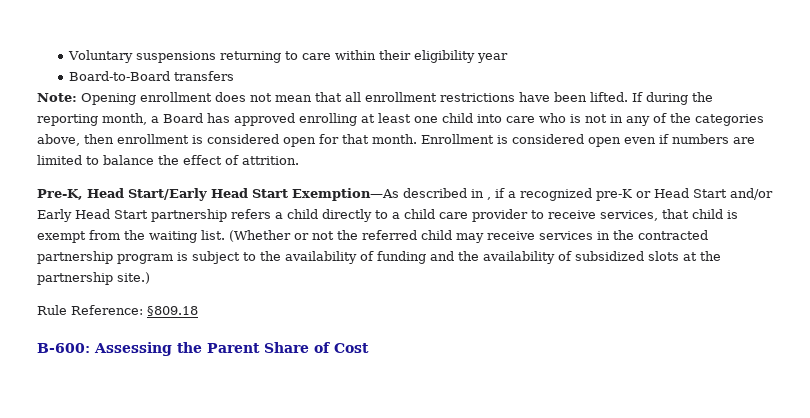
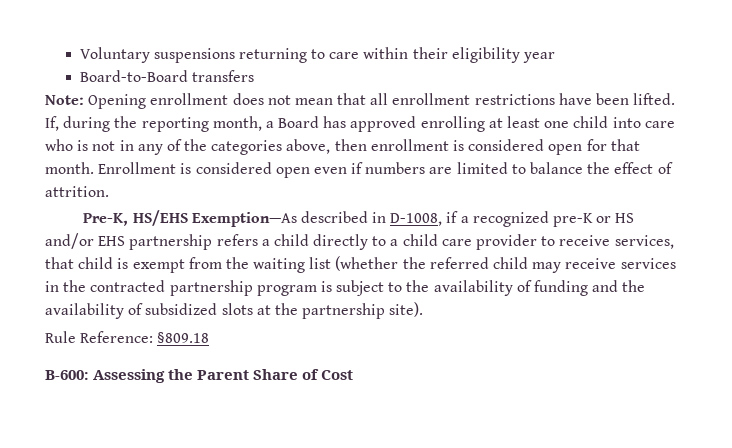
[632,92,643,102] If -> [45,116,59,131] If,
[87,188,288,201] Head Start/Early Head Start -> [132,210,188,226] HS/EHS
[487,197,491,200] , -> [390,213,443,226] D-1008,
[654,188,773,200] [37,209,148,222] Head Start and/or Early Head Start -> [615,213,635,223] [45,233,126,249] HS and/or EHS
[201,230,334,242] list. (Whether or not -> [309,256,399,271] list (whether
[117,272,150,284] site.) -> [389,302,424,317] site).

